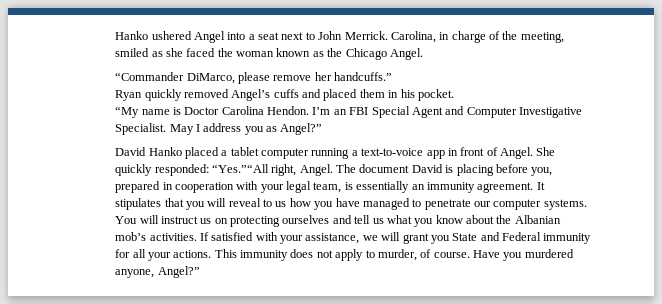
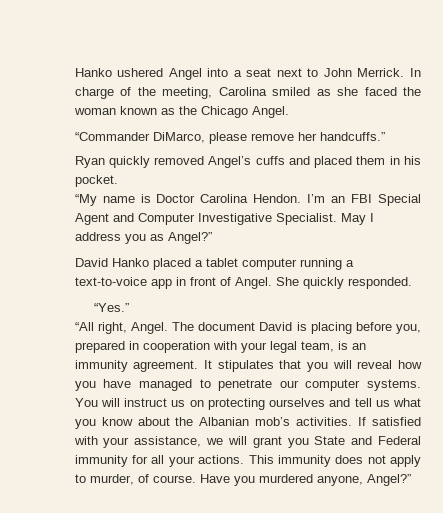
[390,31,450,43] Carolina, in -> [410,68,422,77] In
(564, 37) none -> [218,87,267,96] Carolina
[154,164,269,176] responded: “Yes.”“All -> [347,277,412,289] [93,303,129,312] [74,322,94,331] responded. // “Yes.” // “All
[356,181,410,193] essentially -> (348, 345) none
[263,199,287,207] to us -> (393, 364) none

